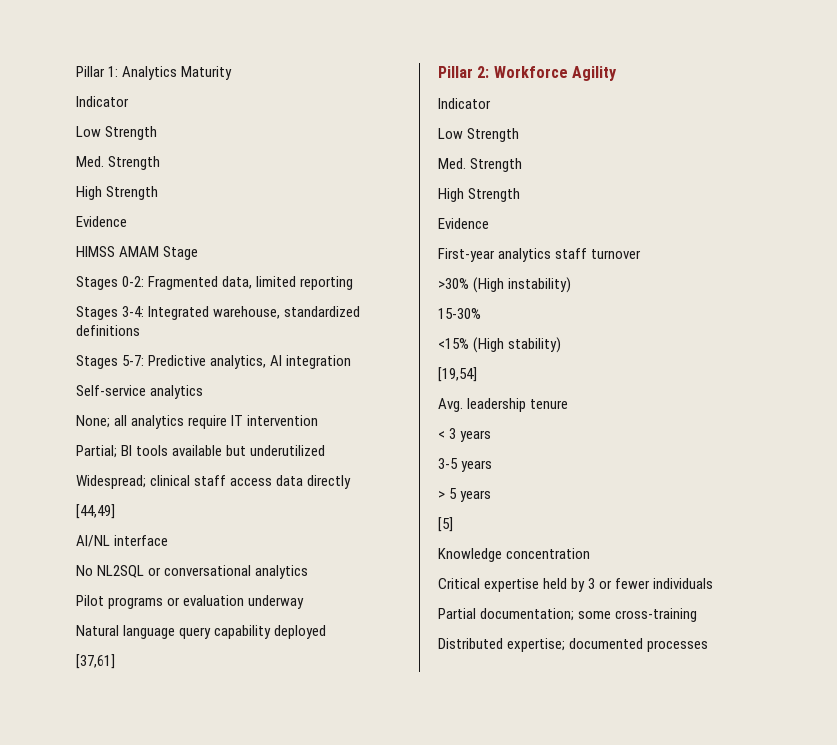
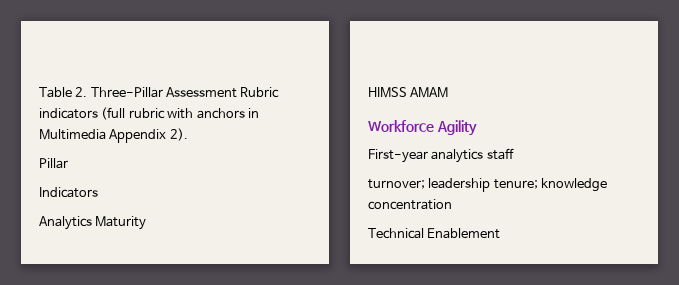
[76,66,119,77] Pillar 1: -> [39,87,280,98] [39,107,259,120] [39,128,188,143] [39,158,68,169] [39,187,98,198] Table 2. Three-Pillar Assessment Rubric indicators (full rubric with anchors in Multimedia Appendix 2). // Pillar // Indicators //
[76,96,129,107] [76,126,158,140] [76,156,161,170] [76,186,159,200] [76,216,127,227] [76,246,199,260] [76,276,354,290] [76,306,361,320] [76,325,140,336] [76,355,352,369] [76,385,204,399] [76,415,319,429] [76,445,326,458] [76,475,352,489] [76,504,115,519] [76,535,169,547] [76,565,309,579] [76,595,305,609] [76,625,327,639] [76,654,115,669] [438,66,617,81] [438,98,491,109] [438,128,520,142] [438,158,523,172] [438,188,521,202] [438,218,489,229] [438,248,642,262] [438,277,572,293] [438,308,481,319] [438,337,562,353] [438,367,477,382] [438,398,569,412] [438,428,492,442] [438,458,493,472] [438,488,492,502] [438,517,453,532] [438,548,591,562] [438,578,714,592] [438,608,698,622] [438,638,709,652] Indicator // Low Strength // Med. Strength // High Strength // Evidence // HIMSS AMAM Stage // Stages 0-2: Fragmented data, limited reporting // Stages 3-4: Integrated warehouse, standardized definitions // Stages 5-7: Predictive analytics, AI integration // Self-service analytics // None; all analytics require IT intervention // Partial; BI tools available but underutilized // Widespread; clinical staff access data directly // [44,49] // AI/NL interface // No NL2SQL or conversational analytics // Pilot programs or evaluation underway // Natural language query capability deployed // [37,61] // Pillar 2: Workforce Agility // Indicator // Low Strength // Med. Strength // High Strength // Evidence // First-year analytics staff turnover // >30% (High instability) // 15-30% // <15% (High stability) // [19,54] // Avg. leadership tenure // < 3 years // 3-5 years // > 5 years // [5] // Knowledge concentration // Critical expertise held by 3 or fewer individuals // Partial documentation; some cross-training // Distributed expertise; documented processes -> [368,87,449,98] [368,120,477,136] [368,148,514,163] [368,178,608,192] [368,199,452,210] [368,228,501,239] HIMSS AMAM // Workforce Agility // First-year analytics staff // turnover; leadership tenure; knowledge concentration // Technical Enablement

